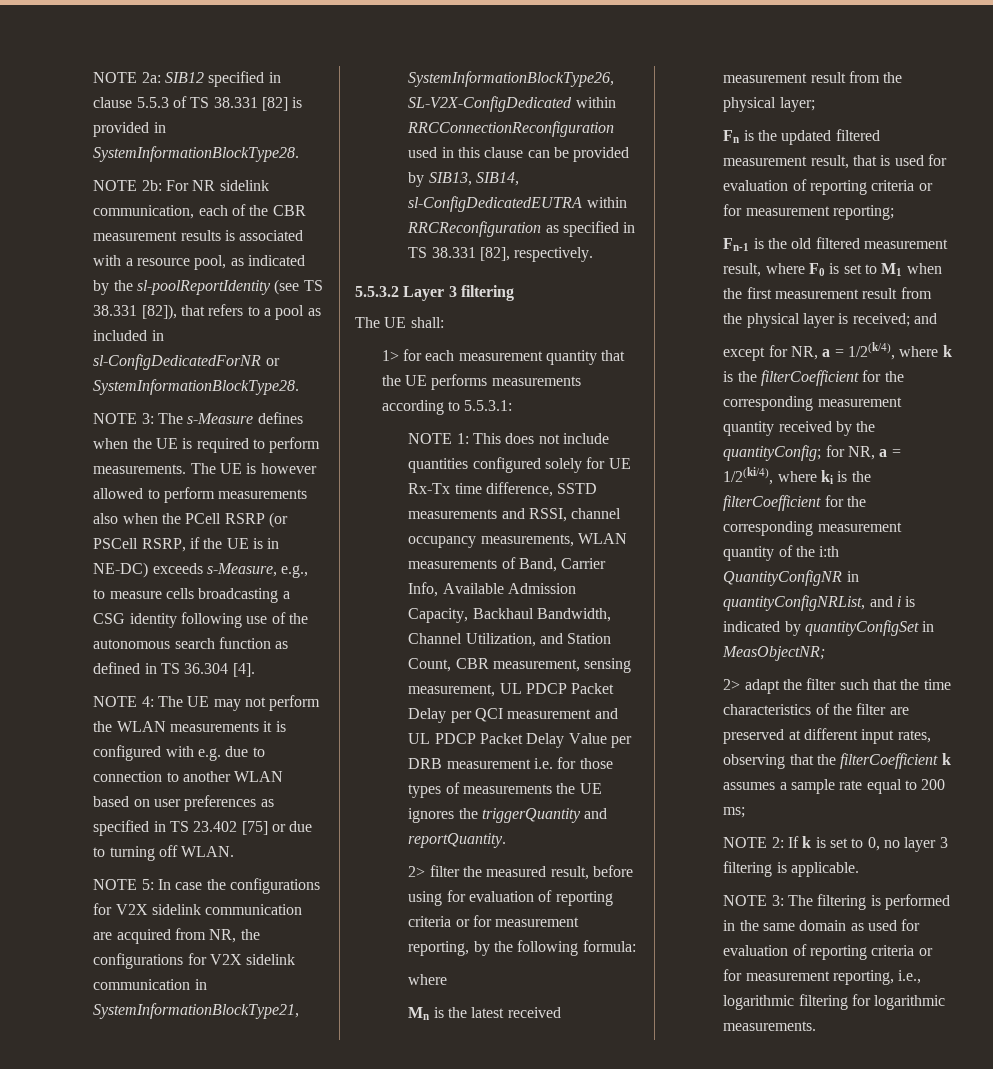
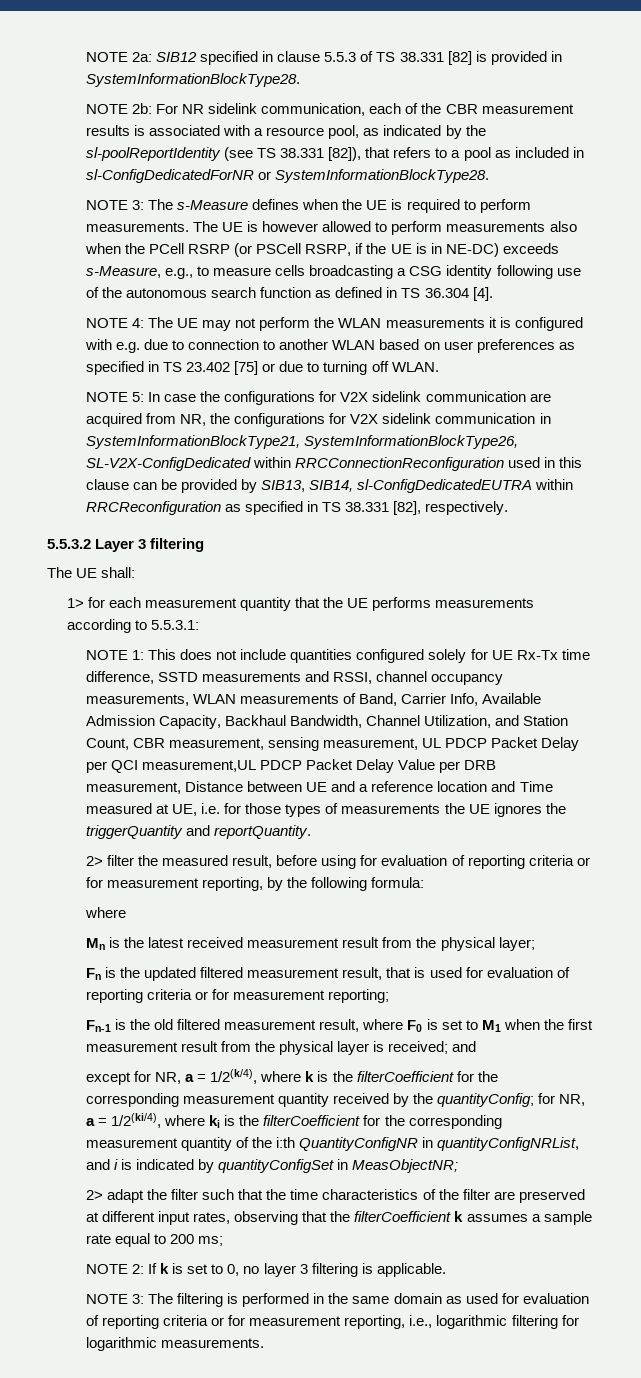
[507,708,618,719] [408,733,431,744] measurement and UL -> [142,760,257,772] measurement,UL
[446,759,531,769] measurement -> [86,781,553,794] [86,803,198,816] measurement, Distance between UE and a reference location and Time measured at UE,

